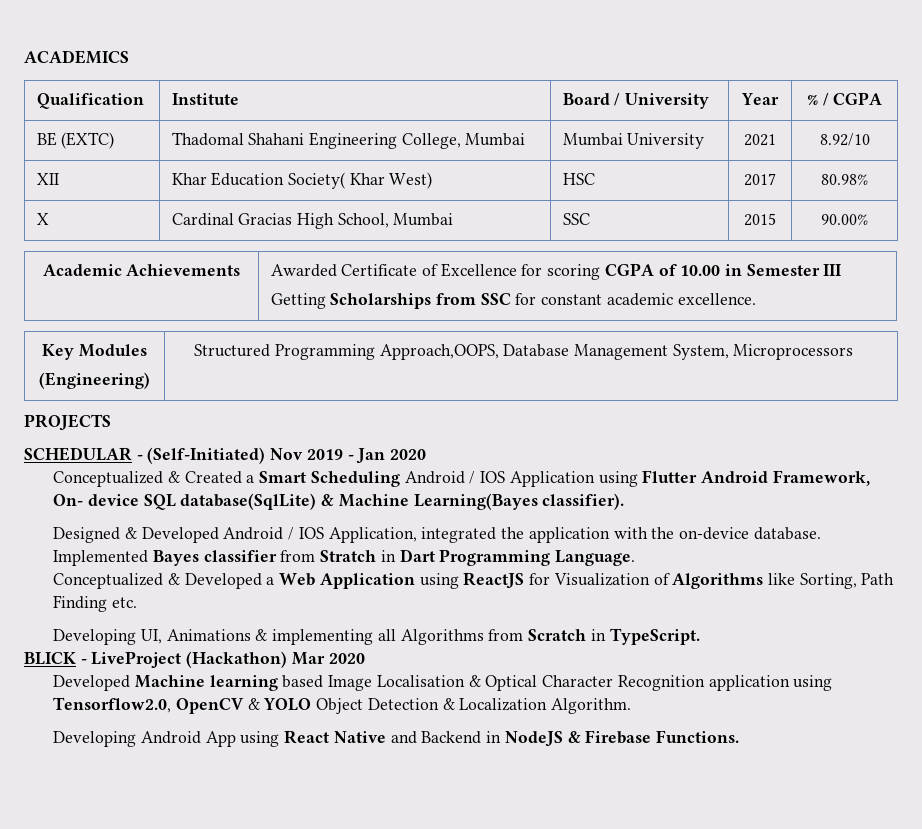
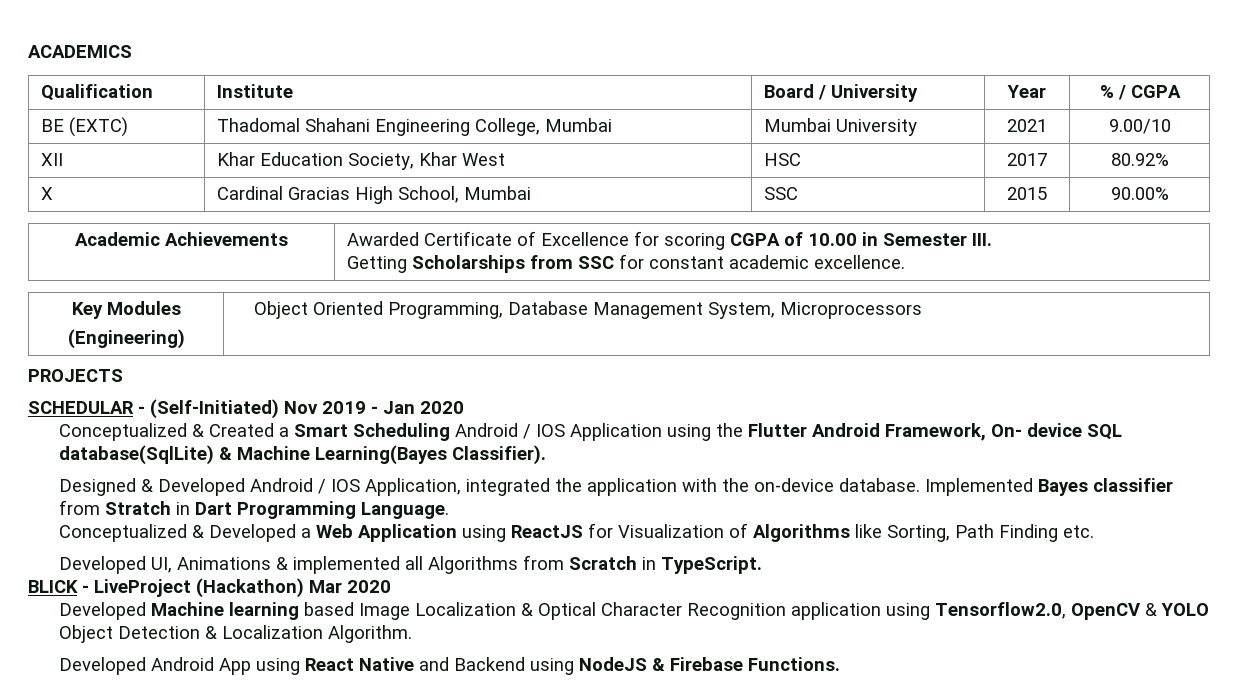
[819,133,870,146] 8.92/10 -> [1108,119,1171,134] 9.00/10
[287,172,433,189] Society( Khar West) -> [347,152,505,170] Society, Khar West
[821,174,868,185] 80.98% -> [1110,153,1169,166] 80.92%
[823,264,843,276] III -> [971,233,992,246] III.
[194,344,499,360] Structured Programming Approach,OOPS, -> [254,301,504,319] Object Oriented Programming,
(638, 479) none -> [716,423,744,437] the
[542,493,625,510] classifier). -> [452,445,547,465] Classifier).
[53,629,137,645] Developing -> [59,556,147,574] Developed
[272,629,374,645] implementing -> [293,556,401,574] implemented
[376,675,465,687] Localisation -> [415,602,517,616] Localization
[53,731,137,747] Developing -> [59,657,147,675] Developed
[486,731,502,743] in -> [530,658,575,675] using

